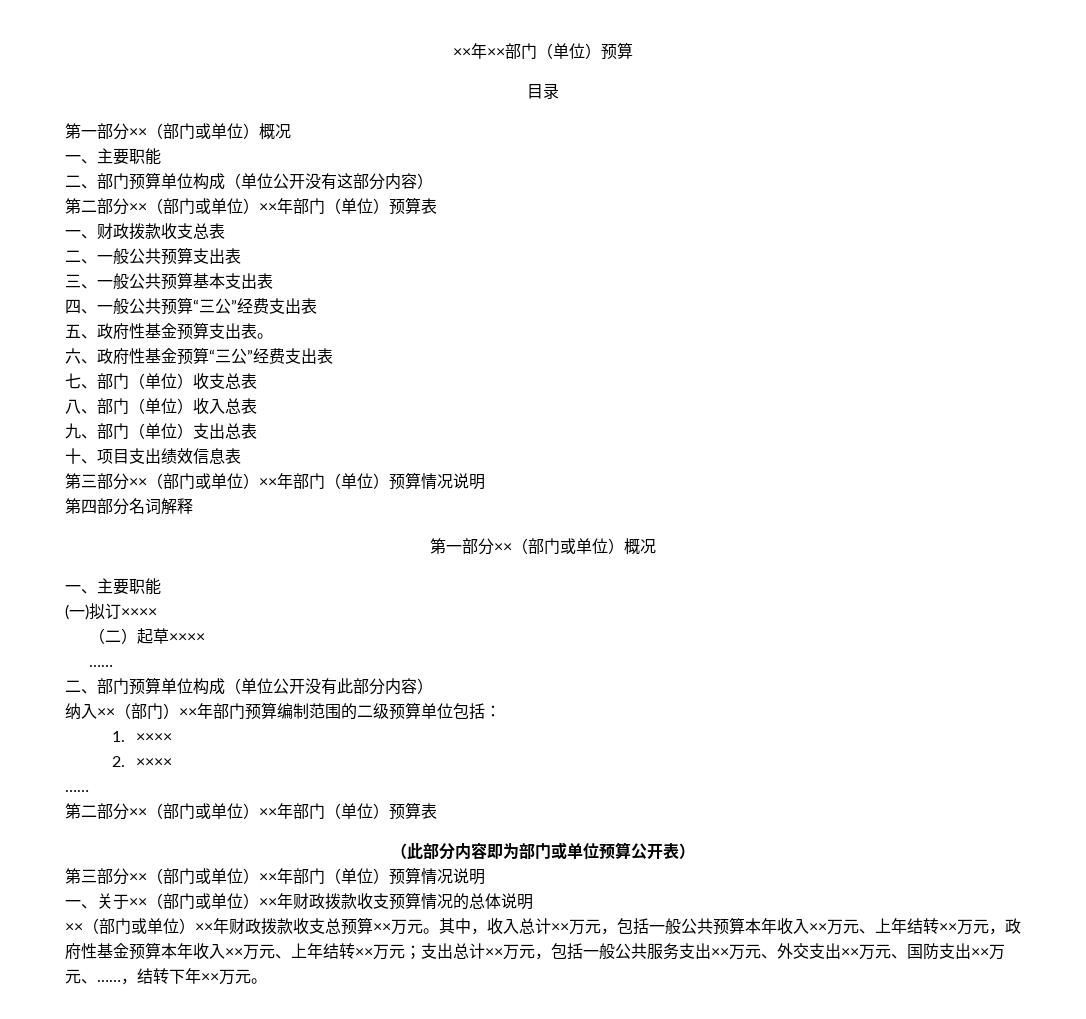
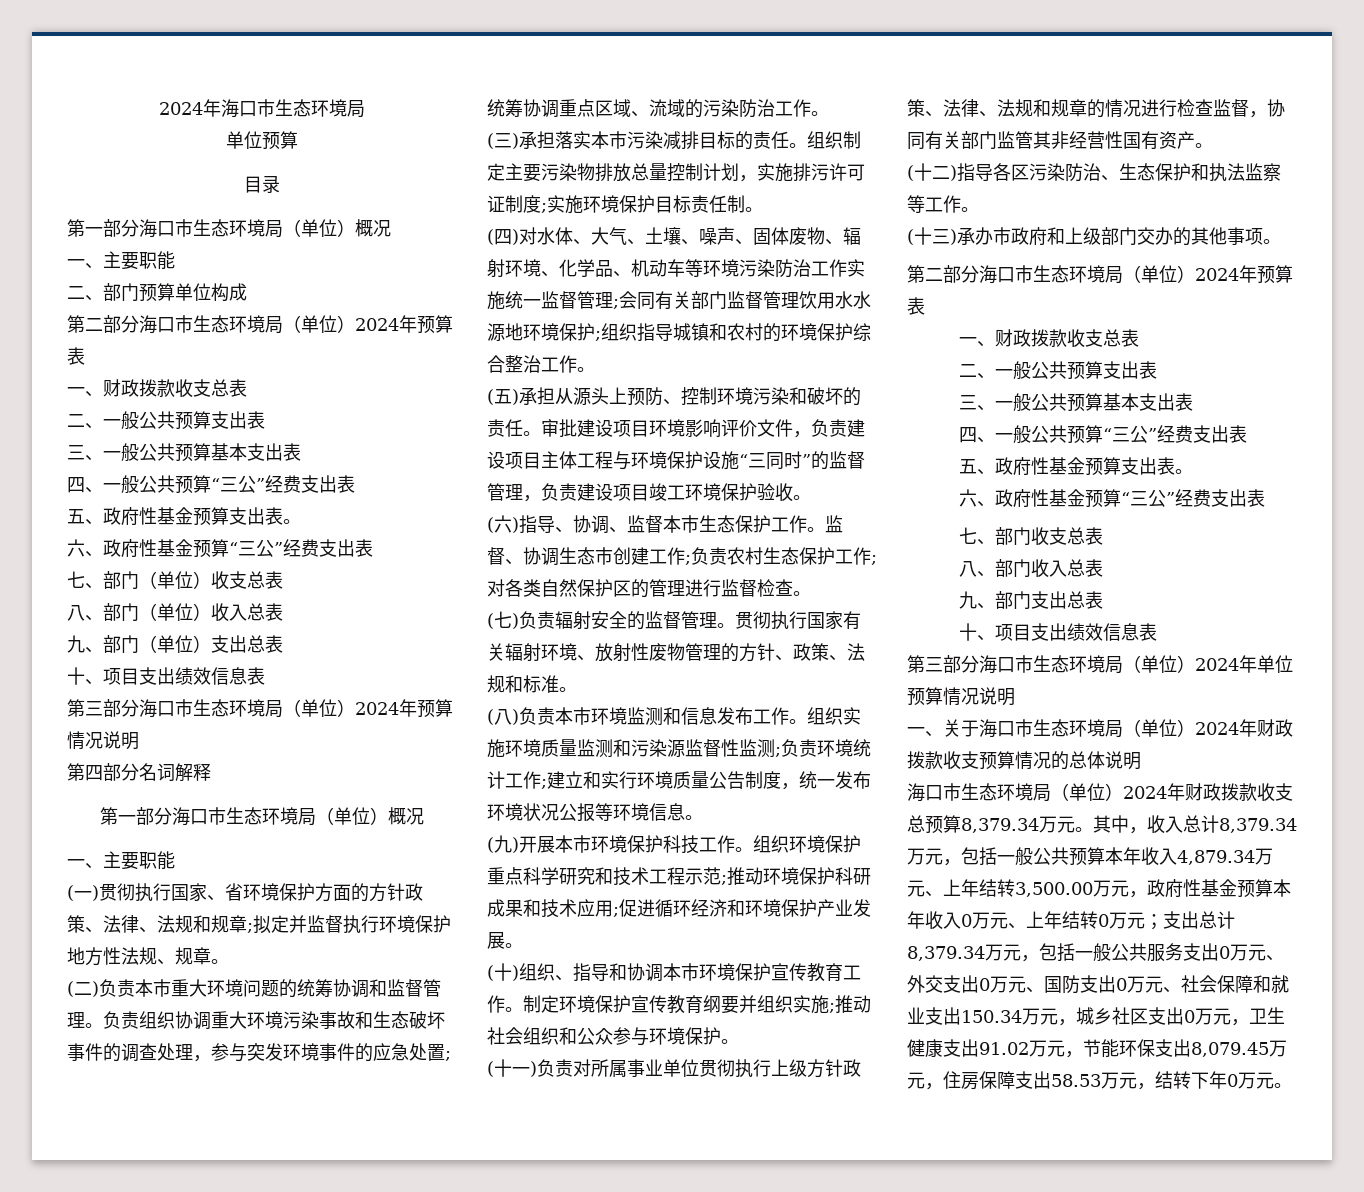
[453,43,601,59] ××年××部门（单位） -> [159,99,365,118] [226,131,262,149] 2024年海口市生态环境局 // 单位
[129,123,211,139] ××（部门或 -> [139,219,301,238] 海口市生态环境局（
[225,173,433,190] [65,198,389,215] （单位公开没有这部分内容） // 第二部分××（部门或单位）××年部门（单位） -> [67,315,417,334] // 第二部分海口市生态环境局（单位）2024年
[129,473,389,489] ××（部门或单位）××年部门（单位） -> [139,699,417,718] 海口市生态环境局（单位）2024年
[494,538,576,554] ××（部门或 -> [172,807,334,826] 海口市生态环境局（
[89,603,157,620] [88,628,205,644] [88,665,113,667] [65,677,433,695] [65,702,501,720] [112,731,173,742] [112,756,173,767] [65,790,89,792] [65,802,437,820] [391,842,695,860] [65,868,389,885] 拟订×××× // （二）起草×××× // …… // 二、部门预算单位构成（单位公开没有此部分内容） // 纳入××（部门）××年部门预算编制范围的二级预算单位包括： // 1. ×××× // 2. ×××× // …… // 第二部分××（部门或单位）××年部门（单位）预算表 // （此部分内容即为部门或单位预算公开表） // 第三部分××（部门或单位）××年部门（单位） -> [99,883,423,902] [67,915,451,934] [67,947,229,966] [67,979,441,998] [67,1011,445,1030] [67,1043,451,1062] [487,99,829,118] [487,131,861,150] [487,163,865,182] [487,195,763,214] [487,227,861,245] [487,259,865,278] [487,291,871,310] [487,323,871,342] [487,355,595,373] [487,387,861,406] [487,419,865,438] [487,451,865,470] [487,483,811,502] [487,515,843,534] [487,547,877,566] [487,579,811,598] [487,611,861,630] [487,643,865,662] [487,675,577,693] [487,707,861,726] [487,739,871,758] [487,771,871,790] [487,803,703,822] [487,835,861,854] [487,867,871,886] [487,899,871,918] [487,932,523,949] [487,963,861,982] [487,995,871,1014] [487,1027,739,1046] [487,1059,861,1078] [907,99,1285,118] [907,131,1213,150] [907,163,1281,182] [907,195,979,213] [907,227,1281,246] [907,265,1293,284] [907,297,925,315] [958,329,1139,348] [958,361,1157,380] [958,393,1193,412] [958,425,1247,444] [958,457,1193,476] [958,489,1265,508] [958,527,1103,546] [958,559,1103,578] [958,591,1103,609] [958,623,1157,641] [907,655,1293,674] 贯彻执行国家、省环境保护方面的方针政策、法律、法规和规章;拟定并监督执行环境保护地方性法规、规章。 // (二)负责本市重大环境问题的统筹协调和监督管理。负责组织协调重大环境污染事故和生态破坏事件的调查处理，参与突发环境事件的应急处置;统筹协调重点区域、流域的污染防治工作。 // (三)承担落实本市污染减排目标的责任。组织制定主要污染物排放总量控制计划，实施排污许可证制度;实施环境保护目标责任制。 // (四)对水体、大气、土壤、噪声、固体废物、辐射环境、化学品、机动车等环境污染防治工作实施统一监督管理;会同有关部门监督管理饮用水水源地环境保护;组织指导城镇和农村的环境保护综合整治工作。 // (五)承担从源头上预防、控制环境污染和破坏的责任。审批建设项目环境影响评价文件，负责建设项目主体工程与环境保护设施“三同时”的监督管理，负责建设项目竣工环境保护验收。 // (六)指导、协调、监督本市生态保护工作。监督、协调生态市创建工作;负责农村生态保护工作;对各类自然保护区的管理进行监督检查。 // (七)负责辐射安全的监督管理。贯彻执行国家有关辐射环境、放射性废物管理的方针、政策、法规和标准。 // (八)负责本市环境监测和信息发布工作。组织实施环境质量监测和污染源监督性监测;负责环境统计工作;建立和实行环境质量公告制度，统一发布环境状况公报等环境信息。 // (九)开展本市环境保护科技工作。组织环境保护重点科学研究和技术工程示范;推动环境保护科研成果和技术应用;促进循环经济和环境保护产业发展。 // (十)组织、指导和协调本市环境保护宣传教育工作。制定环境保护宣传教育纲要并组织实施;推动社会组织和公众参与环境保护。 // (十一)负责对所属事业单位贯彻执行上级方针政策、法律、法规和规章的情况进行检查监督，协同有关部门监管其非经营性国有资产。 // (十二)指导各区污染防治、生态保护和执法监察等工作。 // (十三)承办市政府和上级部门交办的其他事项。 // 第二部分海口市生态环境局（单位）2024年预算表 // 一、财政拨款收支总表 // 二、一般公共预算支出表 // 三、一般公共预算基本支出表 // 四、一般公共预算“三公”经费支出表 // 五、政府性基金预算支出表。 // 六、政府性基金预算“三公”经费支出表 // 七、部门收支总表 // 八、部门收入总表 // 九、部门支出总表 // 十、项目支出绩效信息表 // 第三部分海口市生态环境局（单位）2024年单位
[129,893,277,909] ××（部门或单位）×× -> [979,719,1239,738] 海口市生态环境局（单位）2024
[65,918,213,934] ××（部门或单位）×× -> [907,783,1167,802] 海口市生态环境局（单位）2024
[373,923,391,932] ×× -> [961,818,1039,833] 8,379.34
[551,923,569,932] ×× -> [1219,818,1297,833] 8,379.34
[809,918,957,935] ××万元、上年结转×× -> [1177,848,1273,865] [907,879,1093,897] 4,879.34万元、上年结转3,500.00
[225,943,373,960] ××万元、上年结转×× -> [961,911,1109,929] 0万元、上年结转0
[485,948,503,957] ×× -> [907,946,985,961] 8,379.34
[711,948,729,957] ×× -> [1219,946,1230,959] 0
[841,948,859,957] ×× -> [979,978,990,991] 0
[971,944,1005,960] [65,969,121,984] ××万元、…… -> [1116,975,1289,993] [907,1007,1285,1026] [907,1039,1287,1058] [907,1071,1137,1090] 0万元、社会保障和就业支出150.34万元，城乡社区支出0万元，卫生健康支出91.02万元，节能环保支出8,079.45万元，住房保障支出58.53万元
[201,973,219,982] ×× -> [1227,1074,1238,1087] 0

